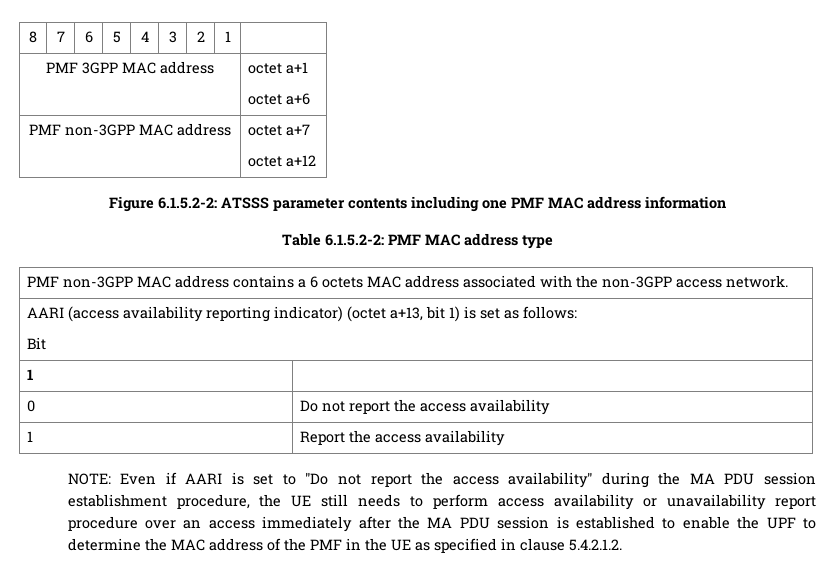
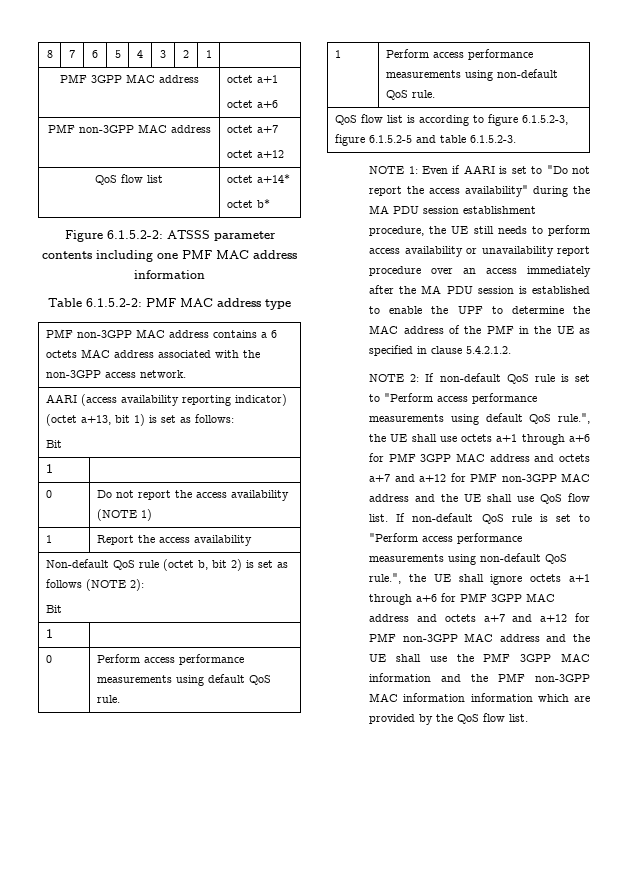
(316, 161) none -> [95,174,163,185] [226,174,290,183] [226,199,270,208] // QoS flow list | octet a+14* // octet b*
(550, 407) none -> [96,509,152,521] (NOTE 1)
[67,473,111,485] // NOTE: -> [45,559,288,571] [45,579,144,591] [45,605,62,613] [45,629,53,638] [45,655,52,663] [96,654,244,665] [96,674,271,686] [96,695,120,703] [334,50,341,58] [385,49,533,60] [385,69,558,81] [385,90,435,100] [334,114,568,126] [334,134,516,146] [369,166,418,174] // Non-default QoS rule (octet b, bit 2) is set as follows (NOTE 2): // Bit // 1 | // 0 | Perform access performance measurements using default QoS rule. // 1 | Perform access performance measurements using non-default QoS rule. // QoS flow list is according to figure 6.1.5.2-3, figure 6.1.5.2-5 and table 6.1.5.2-3. // NOTE 1:
(622, 545) none -> [369,373,590,384] [369,393,538,404] [369,413,590,425] [369,434,590,445] [369,453,590,462] [369,473,590,482] [369,493,590,504] [369,513,590,524] [369,533,523,544] [369,553,568,565] [369,573,590,585] [369,593,556,605] [369,613,590,622] [369,633,590,642] [369,653,590,662] [369,673,590,682] [369,693,590,702] [369,713,529,725] // NOTE 2: If non-default QoS rule is set to "Perform access performance measurements using default QoS rule.", the UE shall use octets a+1 through a+6 for PMF 3GPP MAC address and octets a+7 and a+12 for PMF non-3GPP MAC address and the UE shall use QoS flow list. If non-default QoS rule is set to "Perform access performance measurements using non-default QoS rule.", the UE shall ignore octets a+1 through a+6 for PMF 3GPP MAC address and octets a+7 and a+12 for PMF non-3GPP MAC address and the UE shall use the PMF 3GPP MAC information and the PMF non-3GPP MAC information information which are provided by the QoS flow list.

